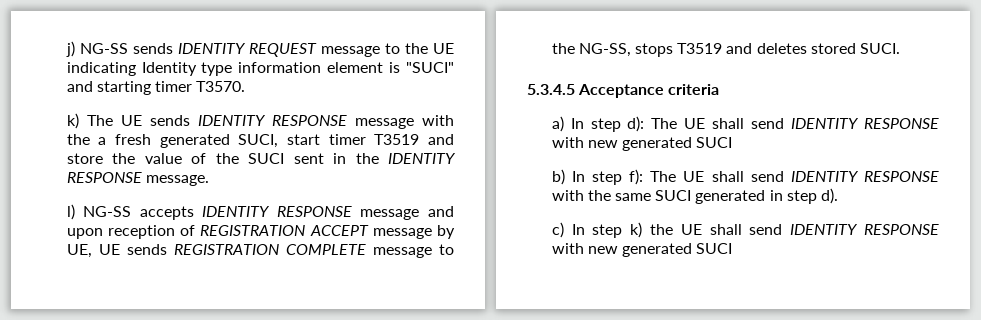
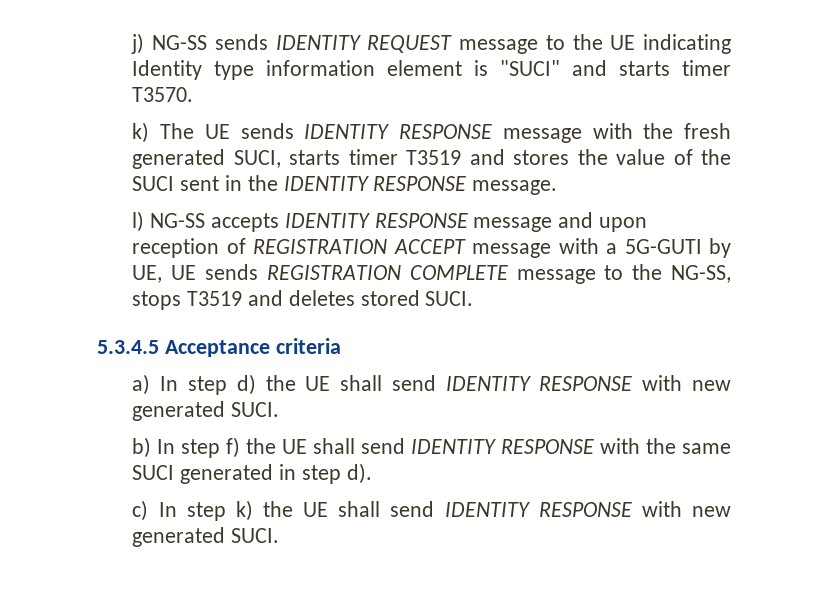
[96,81,151,95] starting -> [619,61,671,76] starts
[98,137,107,145] a -> (674, 131) none
[287,134,321,145] start -> [289,150,341,165] starts
[66,153,103,164] store -> [513,150,570,165] stores
(432, 233) none -> [558,238,702,254] with a 5G-GUTI
[627,116,939,132] [551,137,733,151] d): The UE shall send IDENTITY RESPONSE with new generated SUCI -> [236,374,731,395] [132,401,280,421] d) the UE shall send IDENTITY RESPONSE with new generated SUCI.
[629,169,677,185] f): The -> [226,437,277,458] f) the
[696,243,733,254] SUCI -> [231,528,280,543] SUCI.

